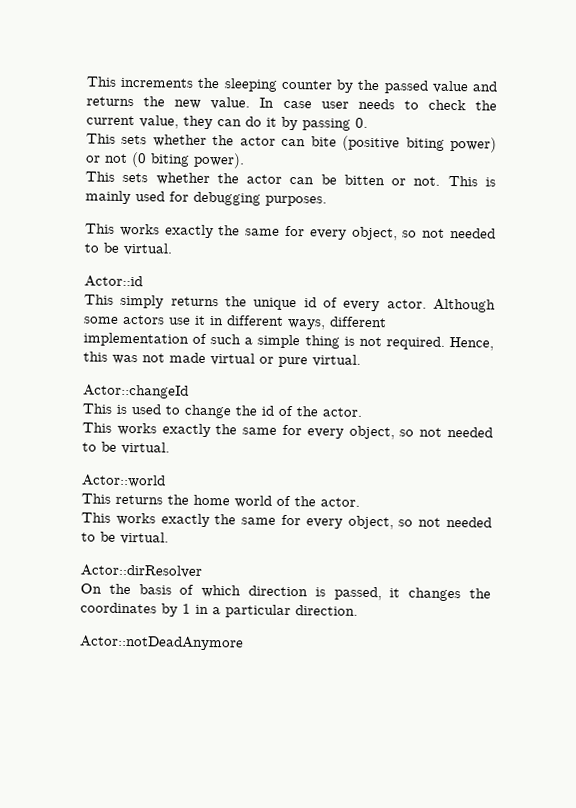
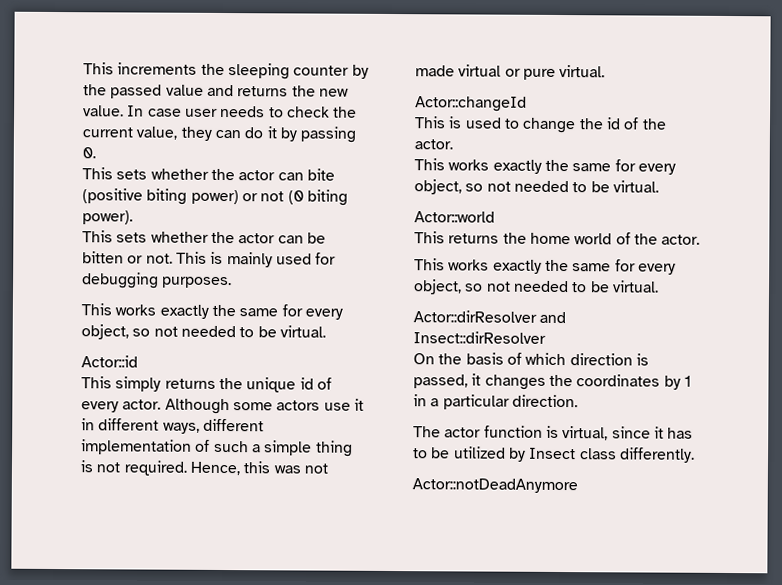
(202, 571) none -> [539,311,567,324] [413,331,546,344] and Insect::dirResolver
(358, 610) none -> [413,425,694,441] [413,446,695,463] // The actor function is virtual, since it has to be utilized by Insect class differently.

